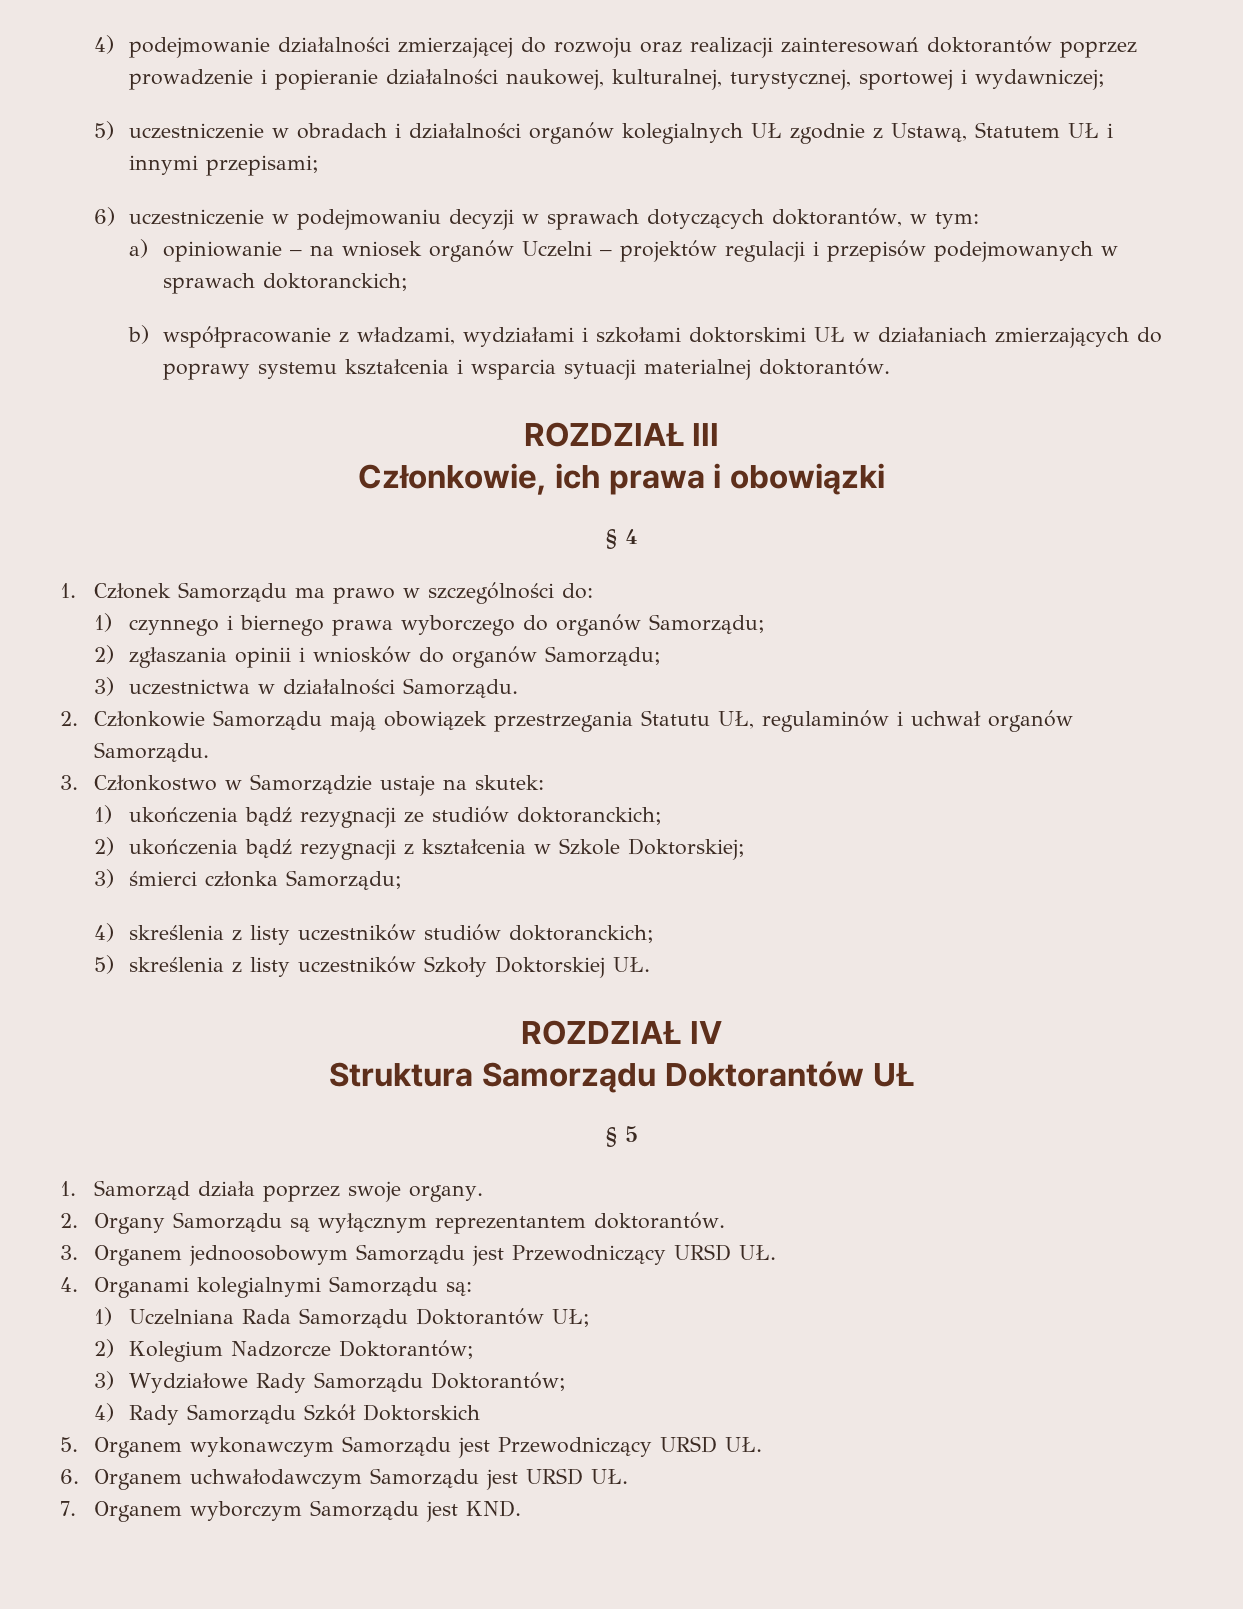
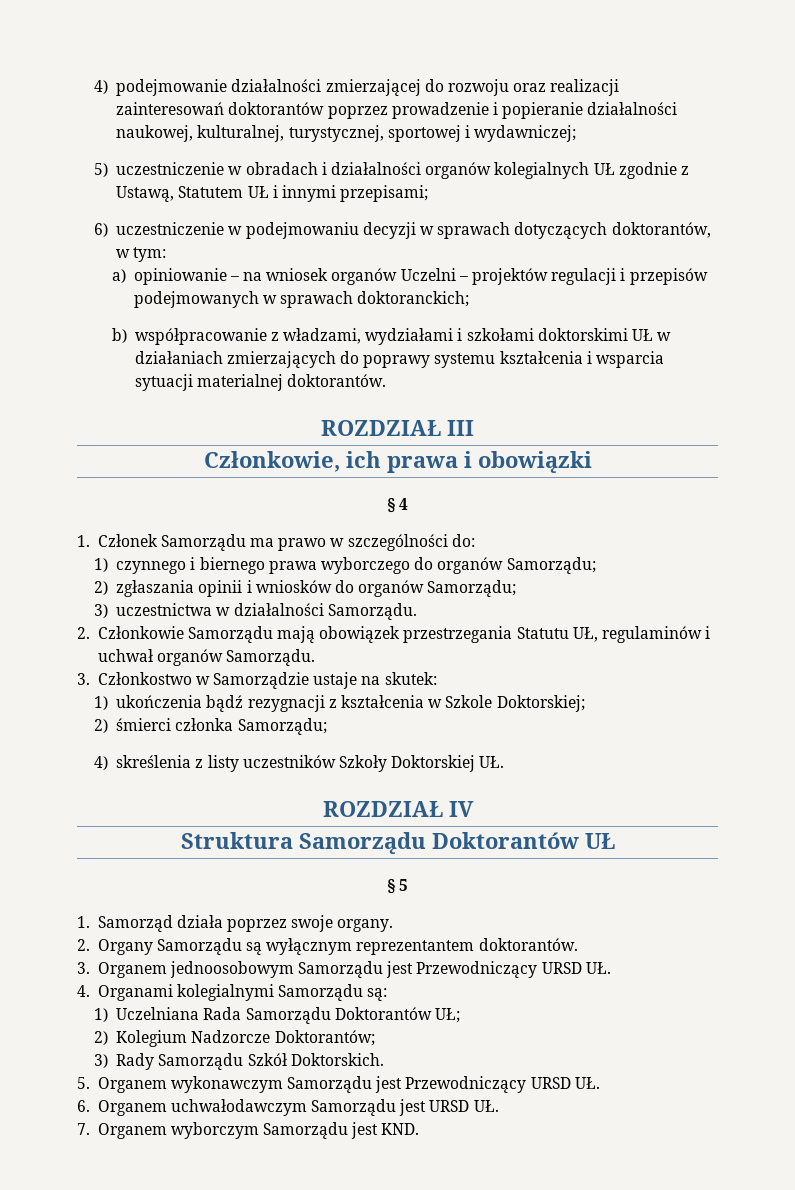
[403,806,662,825] [94,837,396,860] ze studiów doktoranckich; // 2) ukończenia bądź rezygnacji -> (325, 703) none
[94,869,115,888] 3) -> [94,719,109,733] 2)
[423,924,654,943] [94,955,416,977] studiów doktoranckich; // 5) skreślenia z listy uczestników -> (336, 761) none
[128,1372,566,1393] [94,1403,115,1422] Wydziałowe Rady Samorządu Doktorantów; // 4) -> (109, 1061) none
[362,1404,480,1421] Doktorskich -> [290,1053,384,1066] Doktorskich.

